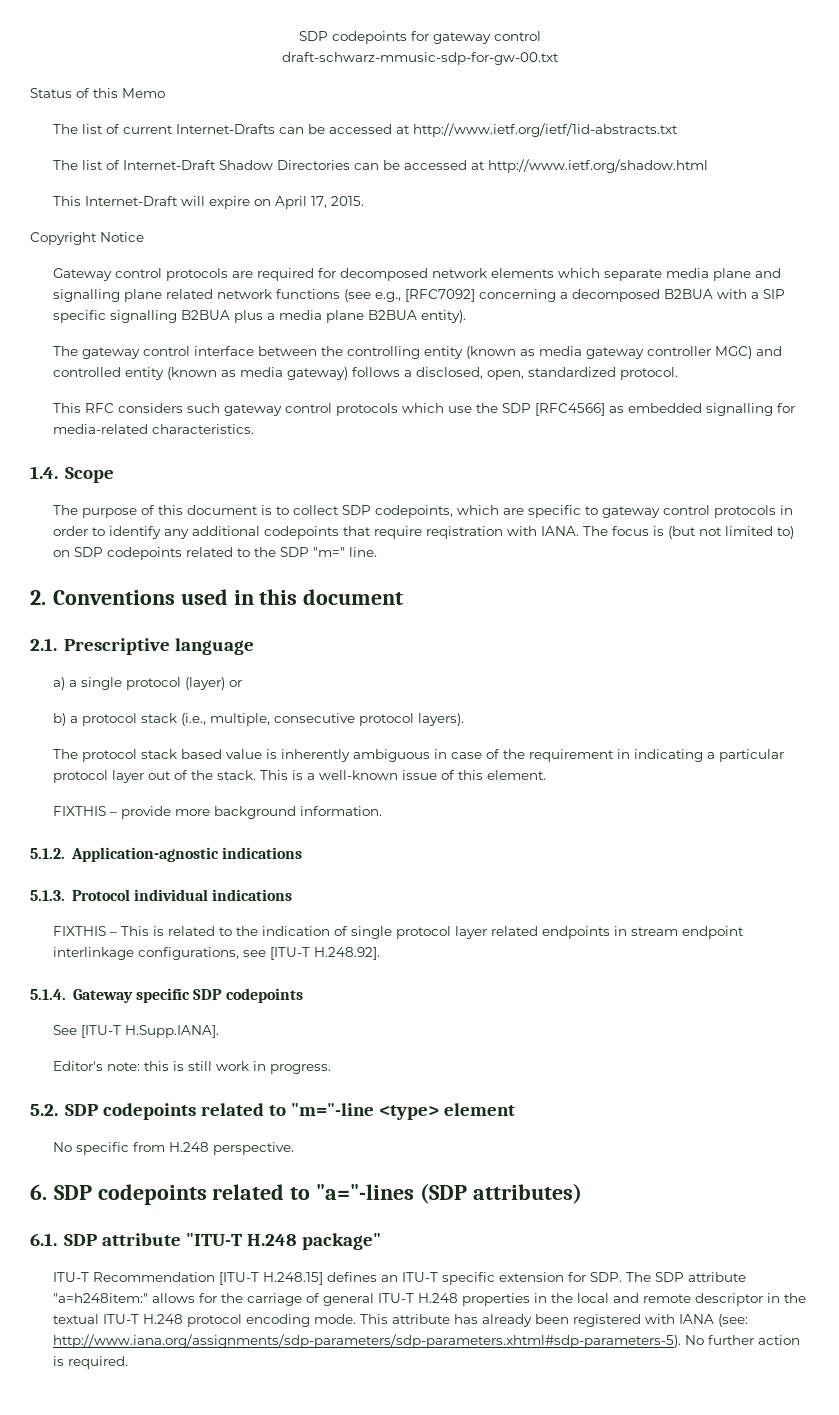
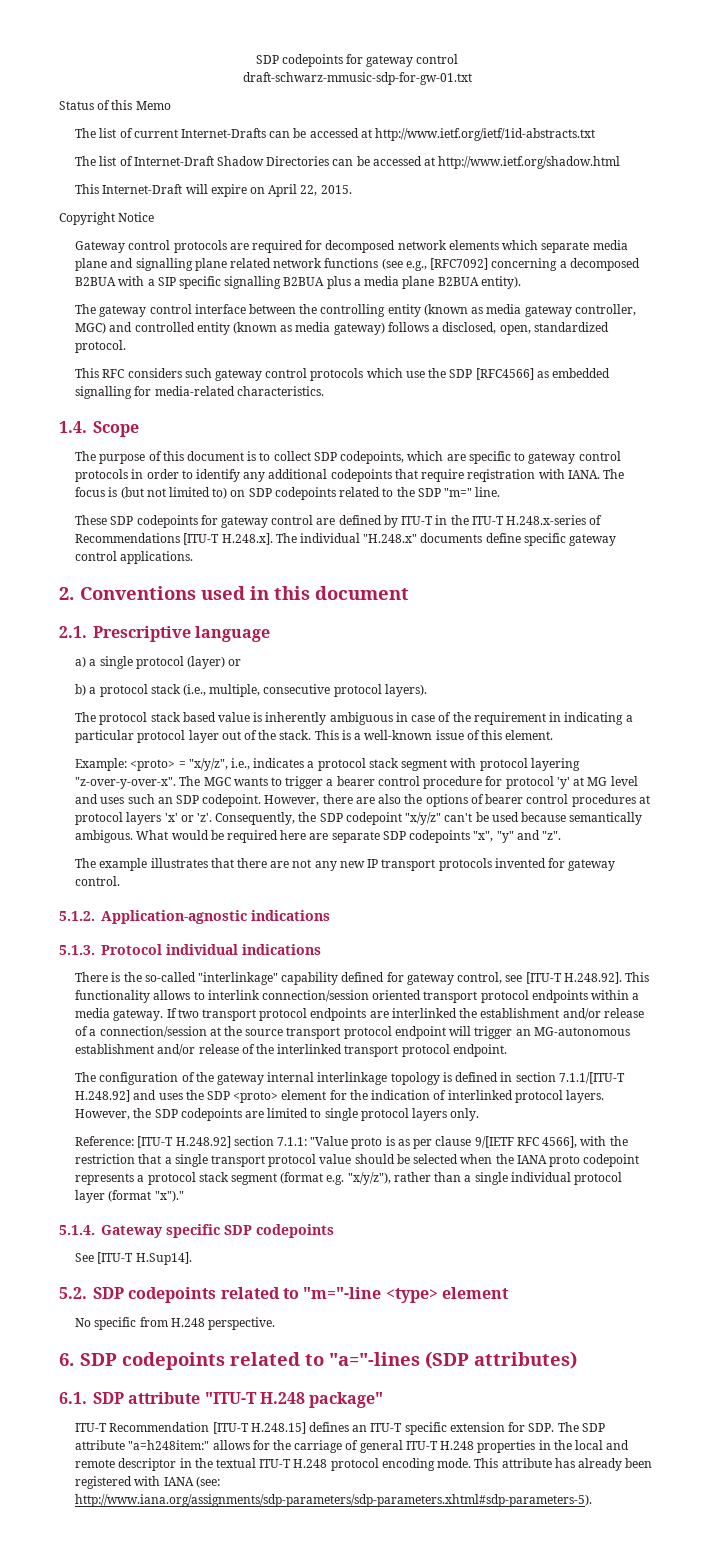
[281,52,559,65] draft-schwarz-mmusic-sdp-for-gw-00.txt -> [242,72,472,85] draft-schwarz-mmusic-sdp-for-gw-01.txt
[310,196,327,208] 17, -> [300,185,318,196] 22,
[646,346,711,356] controller -> [574,304,636,316] controller,
(377, 552) none -> [75,515,603,528] [75,533,617,546] [75,551,194,564] // These SDP codepoints for gateway control are defined by ITU-T in the ITU-T H.248.x-series of Recommendations [ITU-T H.248.x]. The individual "H.248.x" documents define specific gateway control applications.
[52,806,382,819] FIXTHIS – provide more background information. -> [75,758,580,771] [75,776,638,789] [75,794,650,807] [75,812,643,825] [75,830,562,843] [75,858,616,871] [75,876,121,886] Example: <proto> = "x/y/z", i.e., indicates a protocol stack segment with protocol layering "z-over-y-over-x". The MGC wants to trigger a bearer control procedure for protocol 'y' at MG level and uses such an SDP codepoint. However, there are also the options of bearer control procedures at protocol layers 'x' or 'z'. Consequently, the SDP codepoint "x/y/z" can't be used because semantically ambigous. What would be required here are separate SDP codepoints "x", "y" and "z". // The example illustrates that there are not any new IP transport protocols invented for gateway control.
[52,926,744,939] [52,947,380,960] FIXTHIS – This is related to the indication of single protocol layer related endpoints in stream endpoint interlinkage configurations, see [ITU-T H.248.92]. -> [75,972,650,985] [75,990,640,1003] [75,1008,644,1021] [75,1026,630,1039] [75,1044,507,1057] [75,1072,625,1085] [75,1090,605,1103] [75,1108,480,1121] [75,1136,628,1149] [75,1154,640,1167] [75,1172,623,1185] [75,1190,184,1203] There is the so-called "interlinkage" capability defined for gateway control, see [ITU-T H.248.92]. This functionality allows to interlink connection/session oriented transport protocol endpoints within a media gateway. If two transport protocol endpoints are interlinked the establishment and/or release of a connection/session at the source transport protocol endpoint will trigger an MG-autonomous establishment and/or release of the interlinked transport protocol endpoint. // The configuration of the gateway internal interlinkage topology is defined in section 7.1.1/[ITU-T H.248.92] and uses the SDP <proto> element for the indication of interlinked protocol layers. However, the SDP codepoints are limited to single protocol layers only. // Reference: [ITU-T H.248.92] section 7.1.1: "Value proto is as per clause 9/[IETF RFC 4566], with the restriction that a single transport protocol value should be selected when the IANA proto codepoint represents a protocol stack segment (format e.g. "x/y/z"), rather than a single individual protocol layer (format "x")."
[124,1025,219,1038] [52,1061,331,1074] H.Supp.IANA]. // Editor's note: this is still work in progress. -> [135,1252,192,1265] H.Sup14].
[684,1335,800,1345] [52,1356,128,1369] No further action is required. -> (593, 1500) none

